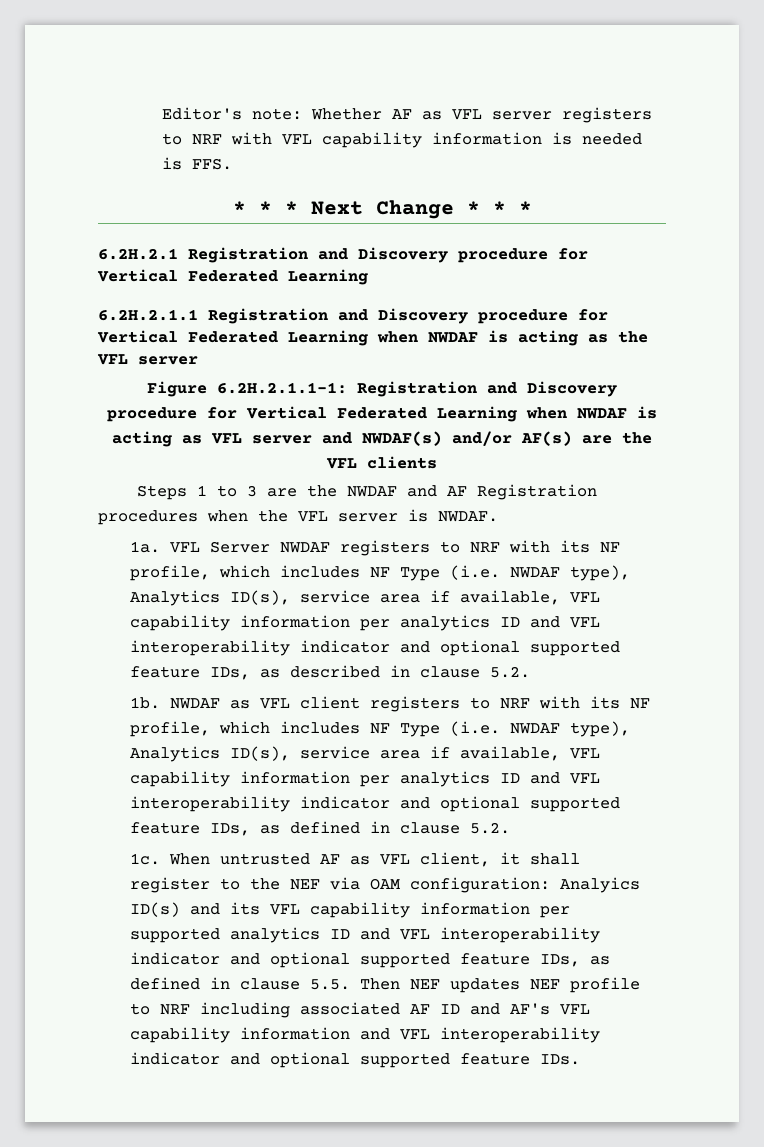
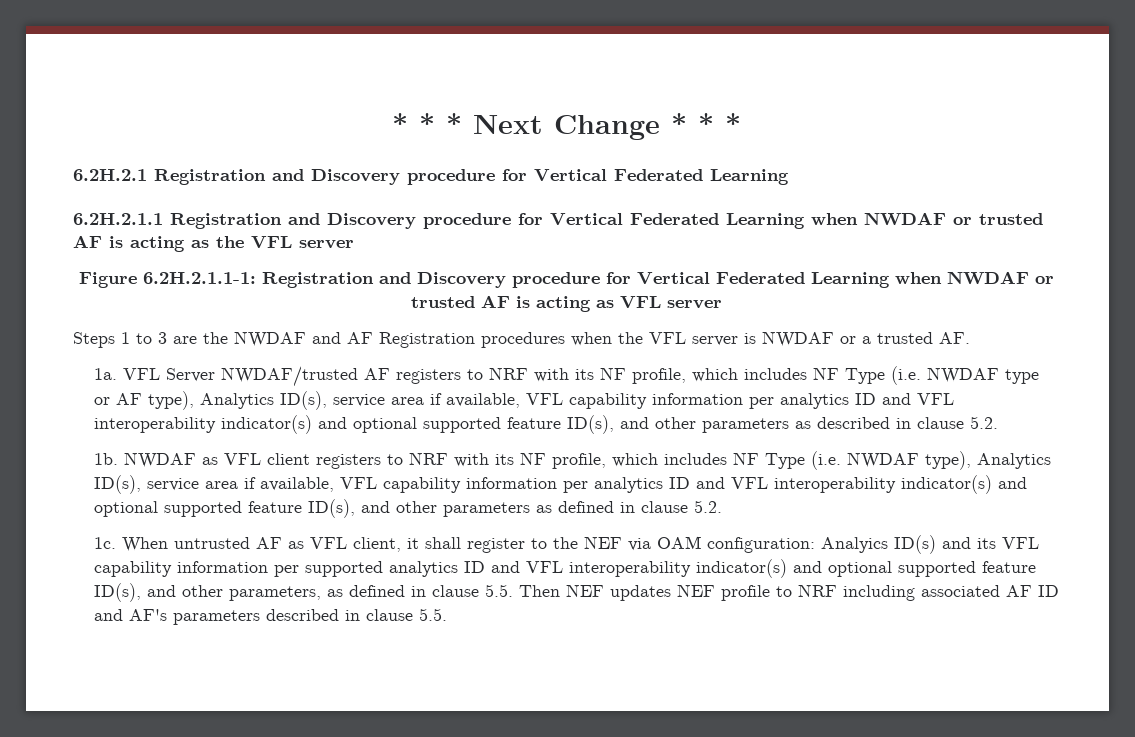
[162,107,653,123] [162,132,643,148] [162,157,233,170] Editor's note: Whether AF as VFL server registers to NRF with VFL capability information is needed is FFS. // -> (391, 123) none
(478, 337) none -> [953,213,1043,225] [73,235,102,248] or trusted AF
(627, 413) none -> [1034,276,1054,284] [410,295,510,308] or trusted AF
[322,431,652,446] [326,456,437,469] and NWDAF(s) and/or AF(s) are the VFL clients -> (722, 304) none
[438,511,498,522] NWDAF. -> [762,331,970,347] NWDAF or a trusted AF.
[280,542,331,553] NWDAF -> [220,366,390,387] NWDAF/trusted AF
(561, 572) none -> [1004,369,1039,384] [93,393,142,405] type or AF
[300,640,621,656] [130,666,251,680] indicator and optional supported feature IDs, -> [220,415,789,434] indicator(s) and optional supported feature ID(s), and other parameters
[300,796,621,812] [130,822,251,836] indicator and optional supported feature IDs, -> [900,475,1027,494] [93,499,530,518] indicator(s) and optional supported feature ID(s), and other parameters
[130,952,581,968] indicator and optional supported feature IDs, -> [695,559,1036,578] [93,583,321,602] indicator(s) and optional supported feature ID(s), and other parameters,
[560,1004,591,1015] [130,1027,601,1043] [130,1052,581,1068] VFL capability information and VFL interoperability indicator and optional supported feature IDs. -> [172,608,447,625] parameters described in clause 5.5.

